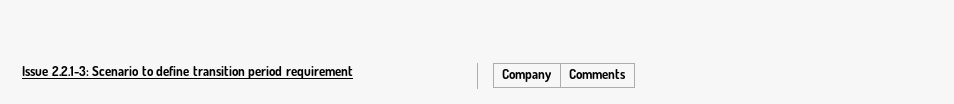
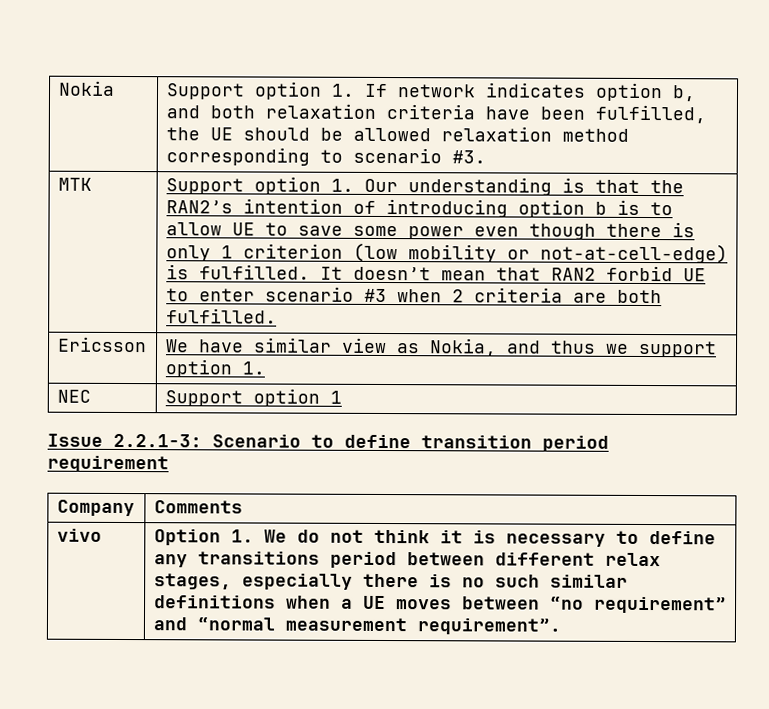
(22, 71) none -> [57,80,115,96] [165,81,696,102] [165,103,706,124] [165,126,629,142] [165,147,486,166] [57,177,92,191] [165,176,684,196] [165,198,673,218] [165,222,695,240] [165,242,728,264] [165,264,706,282] [165,286,662,304] [165,308,277,324] [57,336,147,353] [165,337,717,358] [164,359,265,378] [56,389,91,403] [164,388,342,407] Nokia | Support option 1. If network indicates option b, and both relaxation criteria have been fulfilled, the UE should be allowed relaxation method corresponding to scenario #3. // MTK | Support option 1. Our understanding is that the RAN2’s intention of introducing option b is to allow UE to save some power even though there is only 1 criterion (low mobility or not-at-cell-edge) is fulfilled. It doesn’t mean that RAN2 forbid UE to enter scenario #3 when 2 criteria are both fulfilled. // Ericsson | We have similar view as Nokia, and thus we support option 1. // NEC | Support option 1 //
(626, 74) none -> [56,528,102,542] [153,529,716,547] [153,551,661,569] [153,573,628,590] [153,595,727,614] [152,617,561,635] // vivo | Option 1. We do not think it is necessary to define any transitions period between different relax stages, especially there is no such similar definitions when a UE moves between “no requirement” and “normal measurement requirement”.

